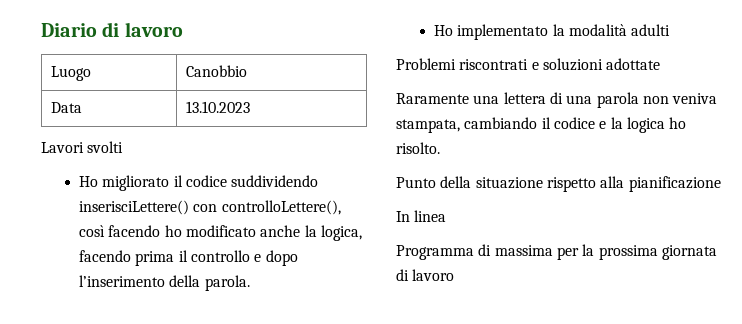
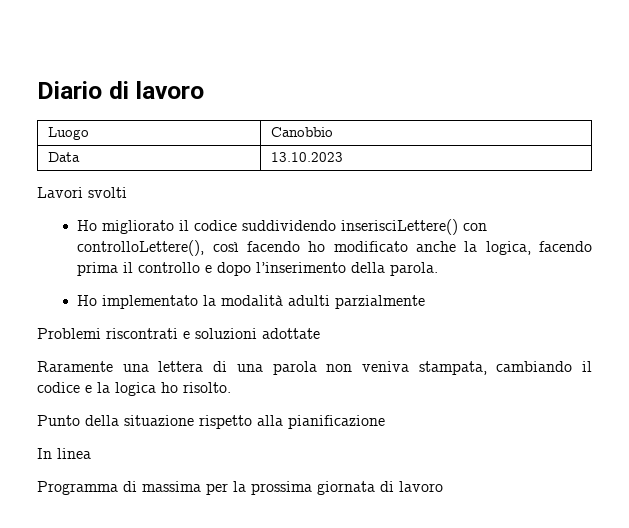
(671, 30) none -> [335,295,426,309] parzialmente

